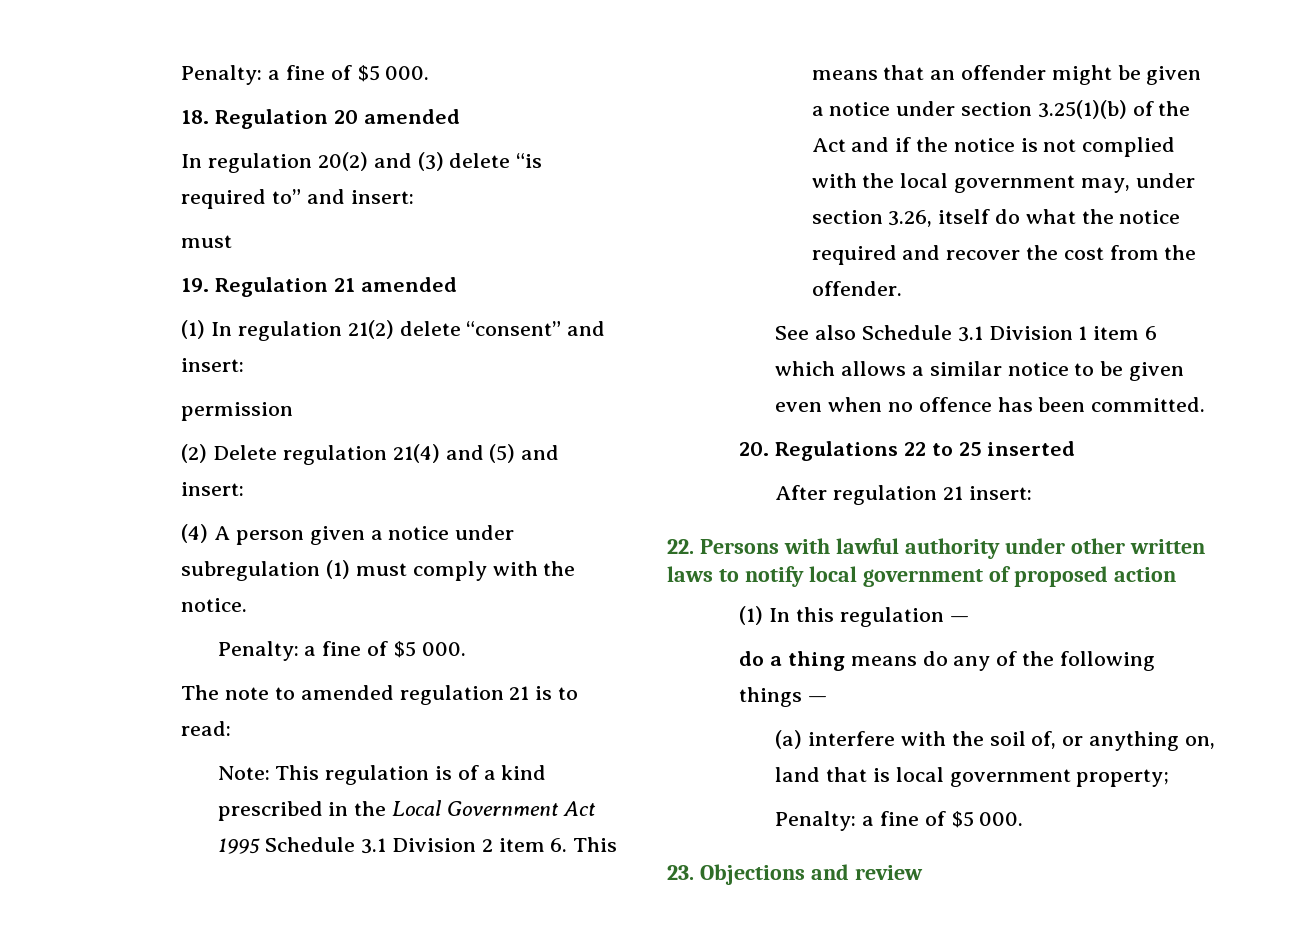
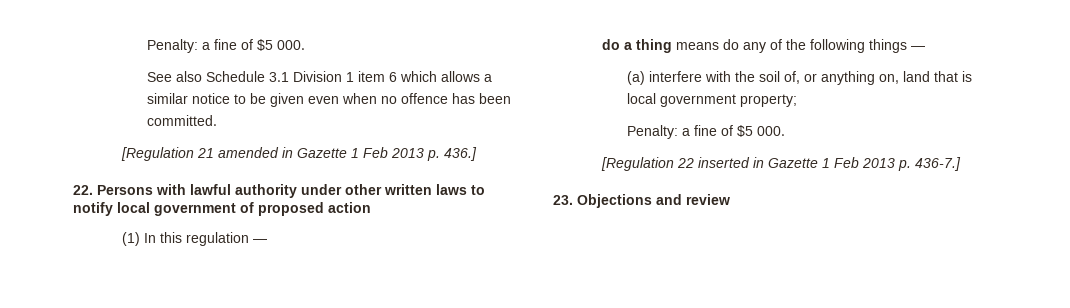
[181,65,430,85] [181,109,460,129] [181,152,543,173] [181,189,414,209] [181,235,233,248] [181,277,457,297] [181,320,606,341] [181,358,245,372] [181,402,294,421] [181,444,560,465] [181,482,245,496] [181,524,515,545] [181,560,576,581] [181,598,248,612] [217,641,466,661] [181,685,579,705] [181,721,232,736] [217,765,547,785] [217,800,596,821] [217,837,618,854] [811,65,1202,85] [811,100,1191,119] [811,137,1176,157] [811,173,1195,193] [811,209,1181,227] [811,245,1197,265] [811,281,902,296] Penalty: a fine of $5 000. // 18. Regulation 20 amended // In regulation 20(2) and (3) delete “is required to” and insert: // must // 19. Regulation 21 amended // (1) In regulation 21(2) delete “consent” and insert: // permission // (2) Delete regulation 21(4) and (5) and insert: // (4) A person given a notice under subregulation (1) must comply with the notice. // Penalty: a fine of $5 000. // The note to amended regulation 21 is to read: // Note: This regulation is of a kind prescribed in the Local Government Act 1995 Schedule 3.1 Division 2 item 6. This means that an offender might be given a notice under section 3.25(1)(b) of the Act and if the notice is not complied with the local government may, under section 3.26, itself do what the notice required and recover the cost from the offender. -> [147,39,306,53] Penalty: a fine of $5 000.
[739,441,1076,461] [775,485,1032,505] 20. Regulations 22 to 25 inserted // After regulation 21 insert: -> [121,147,478,161] [Regulation 21 amended in Gazette 1 Feb 2013 p. 436.]
(1024, 819) none -> [601,157,962,171] // [Regulation 22 inserted in Gazette 1 Feb 2013 p. 436-7.]

